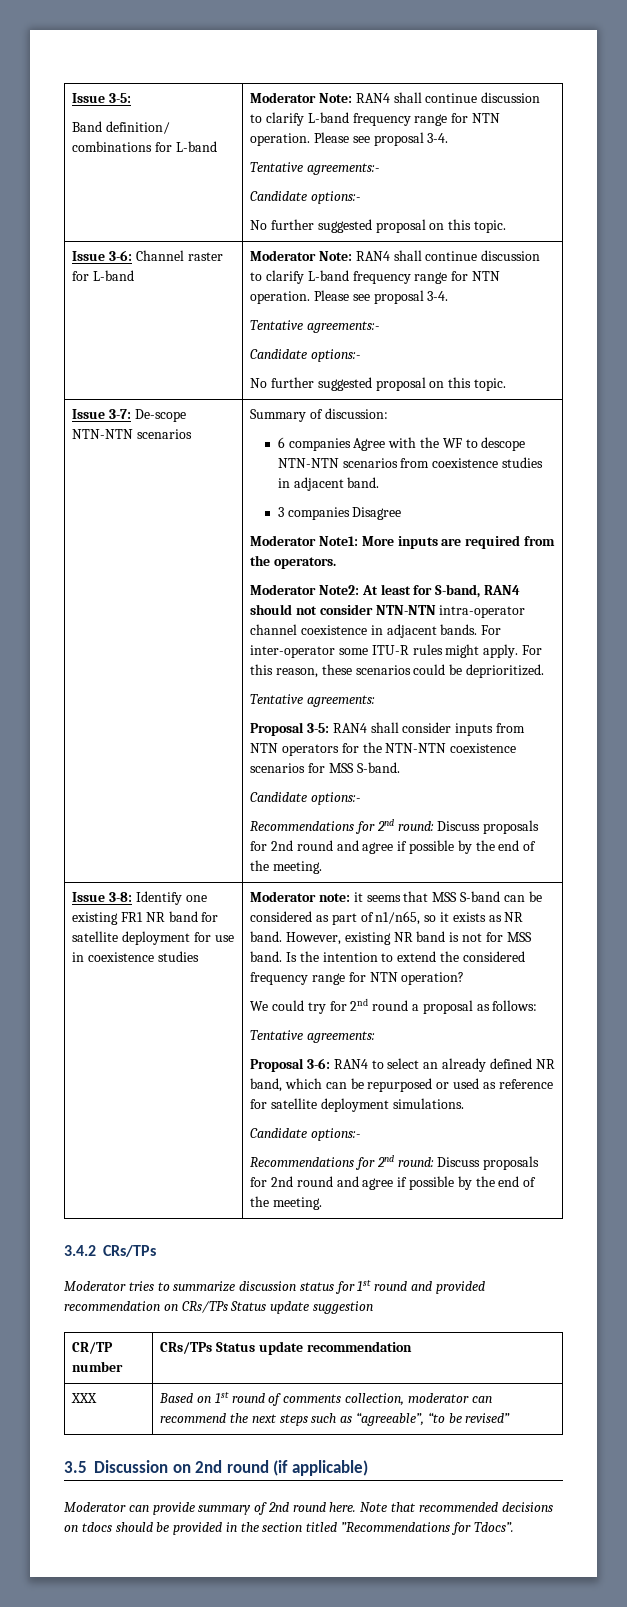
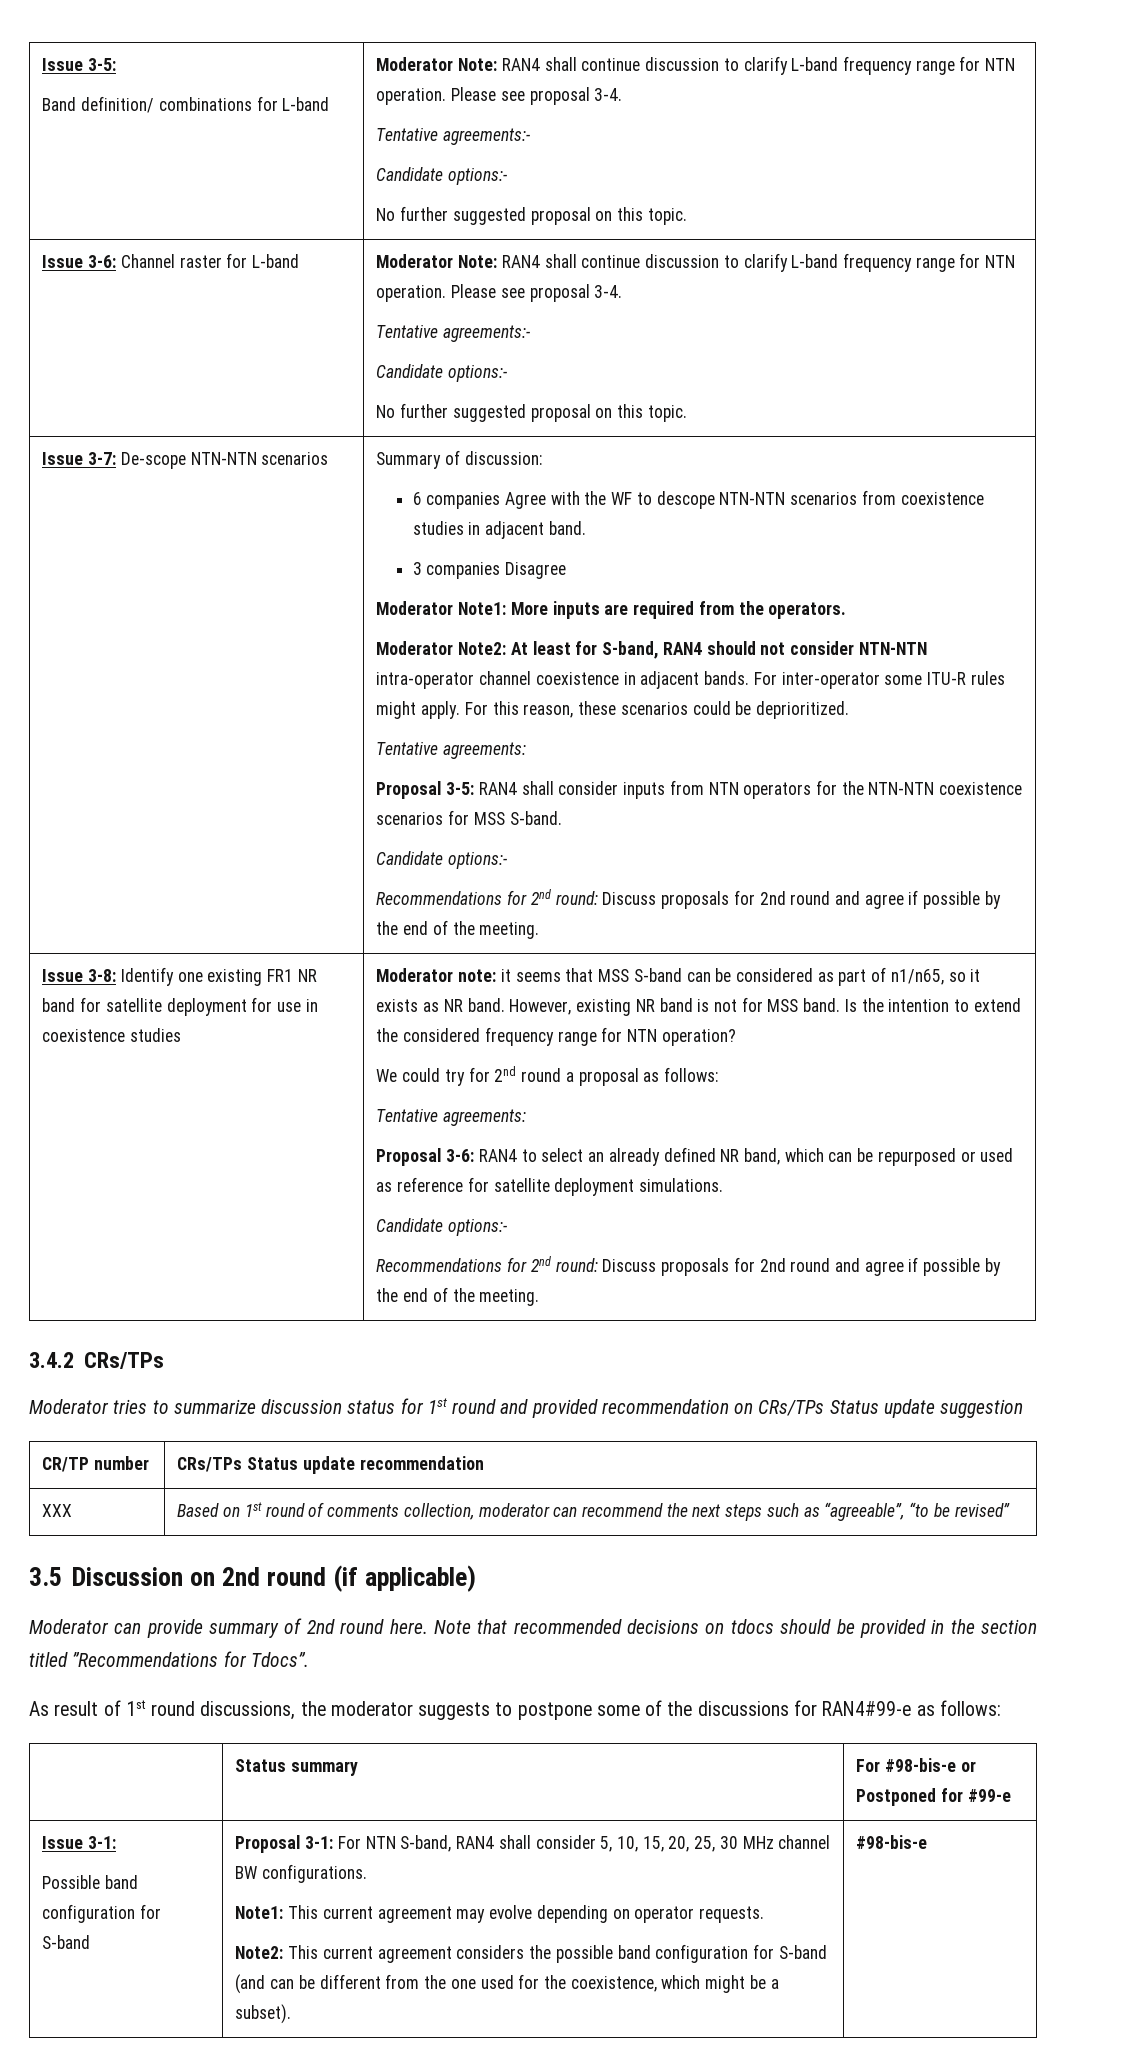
(514, 1527) none -> [29,1700,1001,1720] [235,1759,359,1776] [856,1758,976,1772] [856,1788,1011,1806] [42,1836,117,1849] [42,1875,139,1889] [42,1904,162,1923] [42,1935,91,1949] [235,1835,831,1853] [235,1864,368,1883] [235,1905,765,1923] [235,1944,827,1963] [235,1974,779,1994] [235,2004,292,2024] [856,1835,928,1849] // As result of 1st round discussions, the moderator suggests to postpone some of the discussions for RAN4#99-e as follows: // | Status summary | For #98-bis-e or Postponed for #99-e // Issue 3-1: // Possible band configuration for S-band | Proposal 3-1: For NTN S-band, RAN4 shall consider 5, 10, 15, 20, 25, 30 MHz channel BW configurations. // Note1: This current agreement may evolve depending on operator requests. // Note2: This current agreement considers the possible band configuration for S-band (and can be different from the one used for the coexistence, which might be a subset). | #98-bis-e

